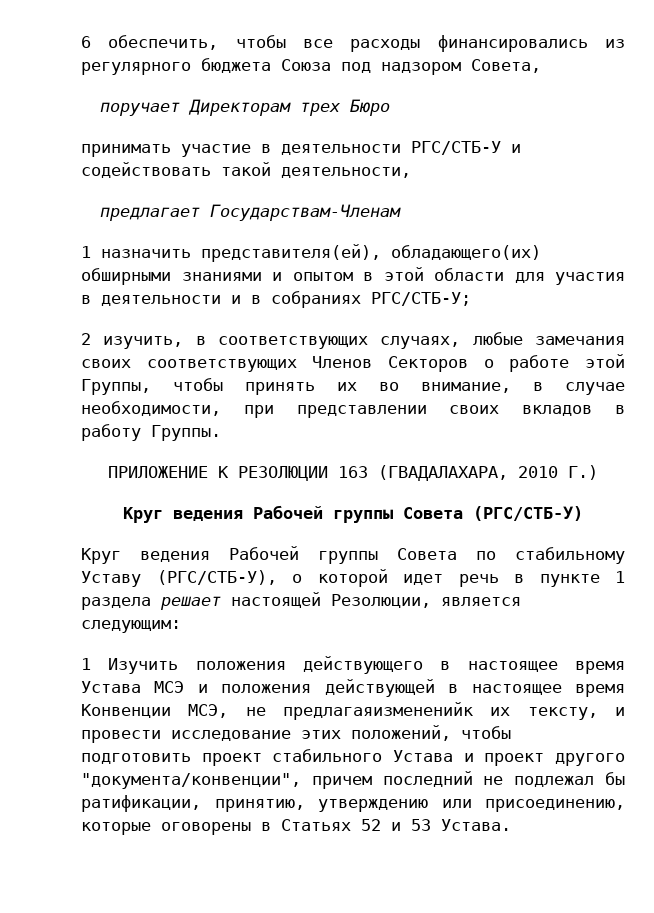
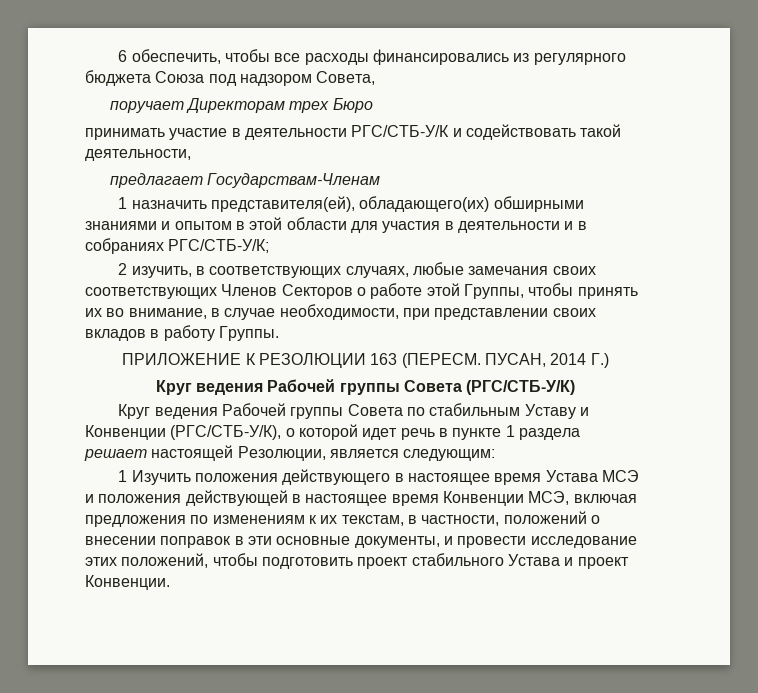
[411,141,501,155] РГС/СТБ-У -> [351,125,450,137] РГС/СТБ-У/К
[371,292,471,306] РГС/СТБ-У; -> [168,239,270,253] РГС/СТБ-У/К;
[378,465,558,481] (ГВАДАЛАХАРА, 2010 -> [401,353,587,368] (ПЕРЕСМ. ПУСАН, 2014
[473,506,583,521] (РГС/СТБ-У) -> [466,380,576,395] (РГС/СТБ-У/К)
[515,547,625,564] [81,570,277,587] стабильному Уставу (РГС/СТБ-У), -> [429,403,589,419] [85,425,282,440] стабильным Уставу и Конвенции (РГС/СТБ-У/К),
[245,702,598,720] не предлагаяизмененийк их тексту, -> [573,494,637,503] [85,511,600,527] [85,536,440,548] включая предложения по изменениям к их текстам, в частности, положений о внесении поправок в эти основные документы,
[555,753,626,766] [81,771,625,789] [81,795,625,812] [81,819,511,835] другого "документа/конвенции", причем последний не подлежал бы ратификации, принятию, утверждению или присоединению, которые оговорены в Статьях 52 и 53 Устава. -> [85,575,170,590] Конвенции.

